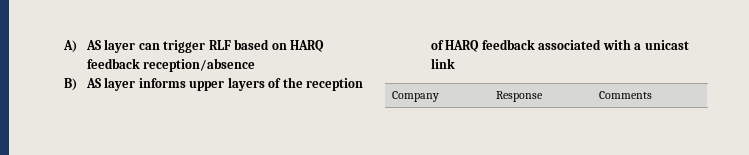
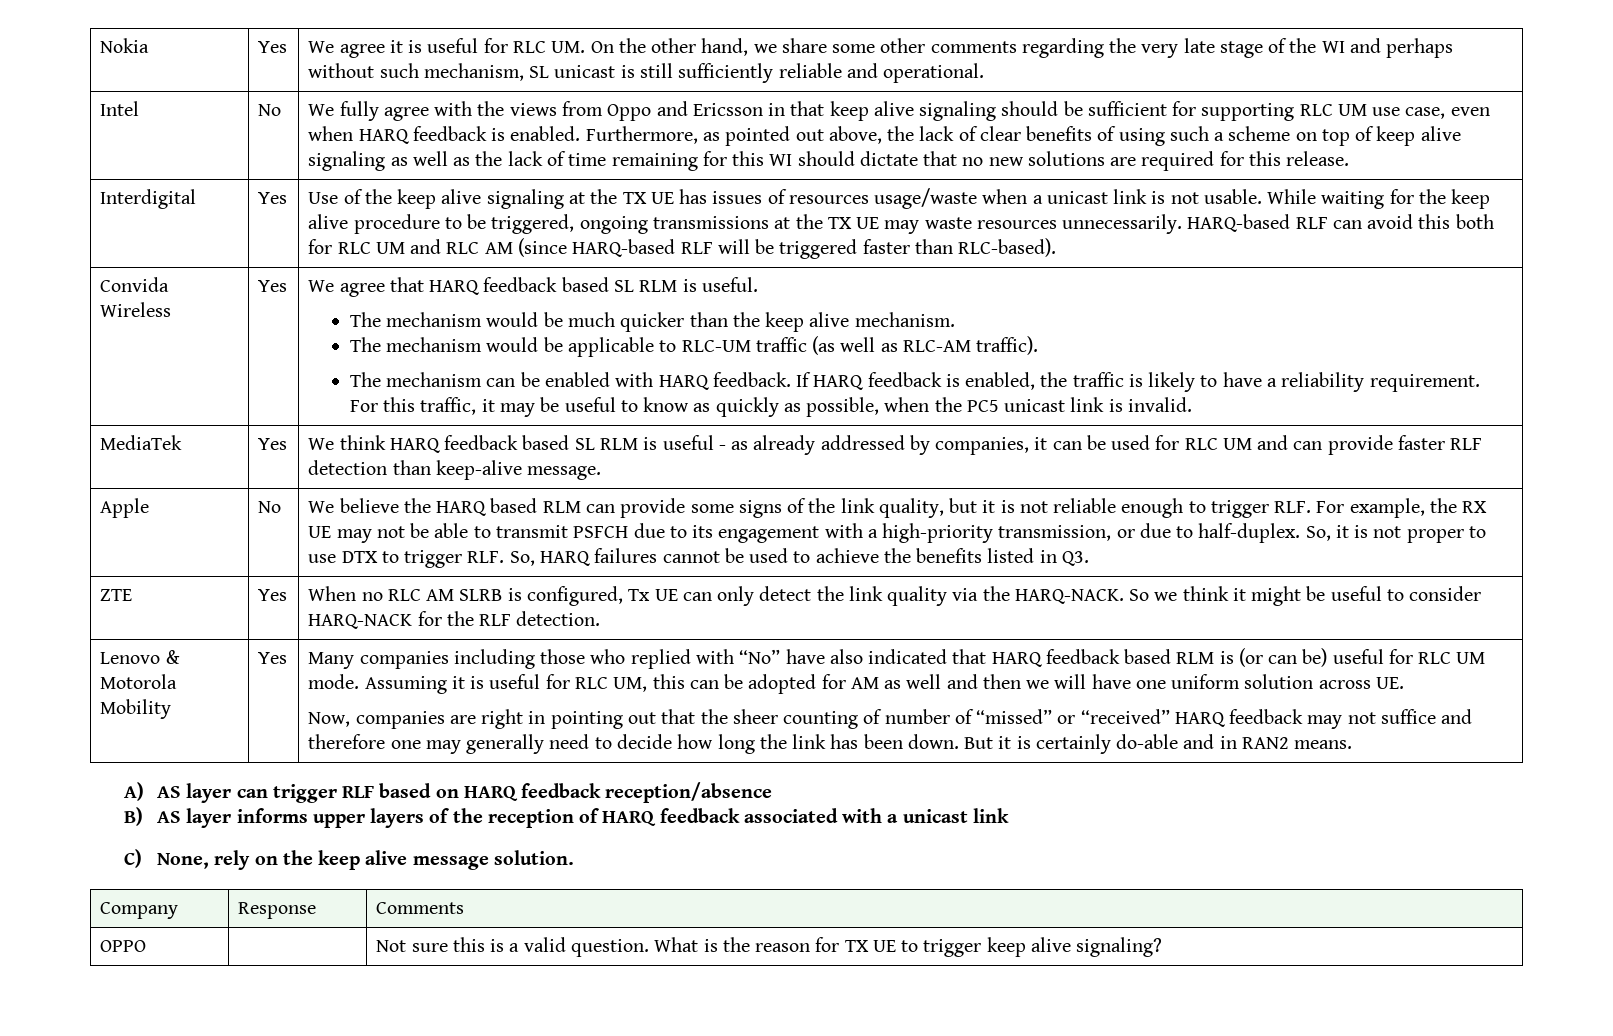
(62, 46) none -> [100,38,150,53] [258,41,288,53] [308,38,1454,58] [308,63,985,83] [100,101,140,116] [258,104,282,116] [308,101,1490,121] [308,126,1461,146] [308,151,1350,171] [100,189,197,209] [258,192,288,204] [308,188,1491,209] [308,214,1494,234] [308,238,1057,259] [100,277,170,292] [100,302,172,317] [258,280,288,292] [308,277,758,297] [349,312,955,332] [349,336,1039,357] [349,372,1480,392] [349,397,1192,417] [100,435,183,450] [258,438,288,450] [308,435,1483,455] [308,460,602,480] [100,498,150,518] [258,501,282,513] [308,498,1488,518] [308,523,1487,543] [308,548,1089,568] [100,589,133,601] [258,589,288,601] [308,586,1482,606] [308,611,601,629] [100,650,180,664] [100,674,178,689] [100,699,172,719] [258,652,288,664] [308,648,1486,669] [308,674,1405,694] [308,709,1473,729] [308,734,1353,754] Nokia | Yes | We agree it is useful for RLC UM. On the other hand, we share some other comments regarding the very late stage of the WI and perhaps without such mechanism, SL unicast is still sufficiently reliable and operational. // Intel | No | We fully agree with the views from Oppo and Ericsson in that keep alive signaling should be sufficient for supporting RLC UM use case, even when HARQ feedback is enabled. Furthermore, as pointed out above, the lack of clear benefits of using such a scheme on top of keep alive signaling as well as the lack of time remaining for this WI should dictate that no new solutions are required for this release. // Interdigital | Yes | Use of the keep alive signaling at the TX UE has issues of resources usage/waste when a unicast link is not usable. While waiting for the keep alive procedure to be triggered, ongoing transmissions at the TX UE may waste resources unnecessarily. HARQ-based RLF can avoid this both for RLC UM and RLC AM (since HARQ-based RLF will be triggered faster than RLC-based). // Convida Wireless | Yes | We agree that HARQ feedback based SL RLM is useful. // The mechanism would be much quicker than the keep alive mechanism. // The mechanism would be applicable to RLC-UM traffic (as well as RLC-AM traffic). // The mechanism can be enabled with HARQ feedback. If HARQ feedback is enabled, the traffic is likely to have a reliability requirement. For this traffic, it may be useful to know as quickly as possible, when the PC5 unicast link is invalid. // MediaTek | Yes | We think HARQ feedback based SL RLM is useful - as already addressed by companies, it can be used for RLC UM and can provide faster RLF detection than keep-alive message. // Apple | No | We believe the HARQ based RLM can provide some signs of the link quality, but it is not reliable enough to trigger RLF. For example, the RX UE may not be able to transmit PSFCH due to its engagement with a high-priority transmission, or due to half-duplex. So, it is not proper to use DTX to trigger RLF. So, HARQ failures cannot be used to achieve the benefits listed in Q3. // ZTE | Yes | When no RLC AM SLRB is configured, Tx UE can only detect the link quality via the HARQ-NACK. So we think it might be useful to consider HARQ-NACK for the RLF detection. // Lenovo & Motorola Mobility | Yes | Many companies including those who replied with “No” have also indicated that HARQ feedback based RLM is (or can be) useful for RLC UM mode. Assuming it is useful for RLC UM, this can be adopted for AM as well and then we will have one uniform solution across UE. // Now, companies are right in pointing out that the sheer counting of number of “missed” or “received” HARQ feedback may not suffice and therefore one may generally need to decide how long the link has been down. But it is certainly do-able and in RAN2 means. //
[392,91,440,102] [496,91,544,102] [599,91,653,99] // Company | Response | Comments -> [123,849,574,870] [100,902,179,919] [238,902,317,919] [376,902,465,914] [100,940,147,952] [376,937,1163,957] // C) None, rely on the keep alive message solution. // Company | Response | Comments // OPPO | | Not sure this is a valid question. What is the reason for TX UE to trigger keep alive signaling?

